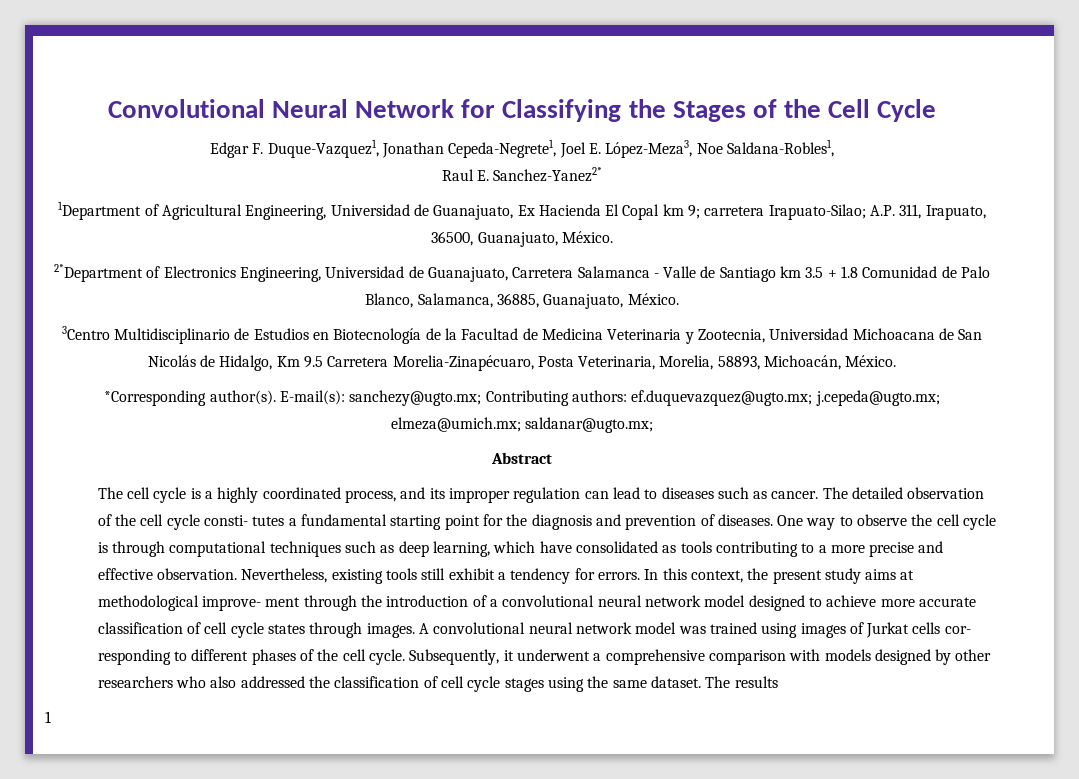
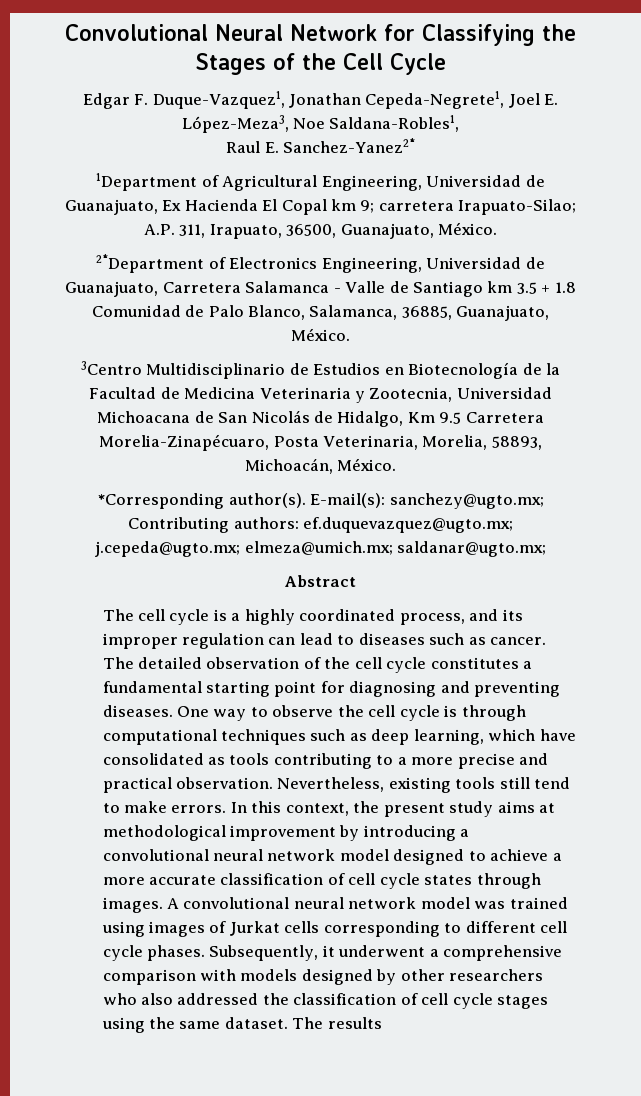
[204,515,285,526] consti- tutes -> [430,657,519,669] constitutes
[506,514,715,530] the diagnosis and prevention of -> [349,681,561,697] diagnosing and preventing
[97,568,153,580] effective -> [102,777,172,793] practical
[448,568,595,584] exhibit a tendency for -> [534,777,571,789] [102,801,167,813] tend to make
[202,595,487,611] improve- ment through the introduction of -> [229,825,456,841] improvement by introducing
(877, 601) none -> [552,853,562,861] a
[944,626,971,634] [97,649,405,665] cor- responding to different phases of the cell cycle. -> [323,921,568,937] [102,945,205,961] corresponding to different cell cycle phases.
[45,711,51,723] // 1 -> (382, 1023) none

